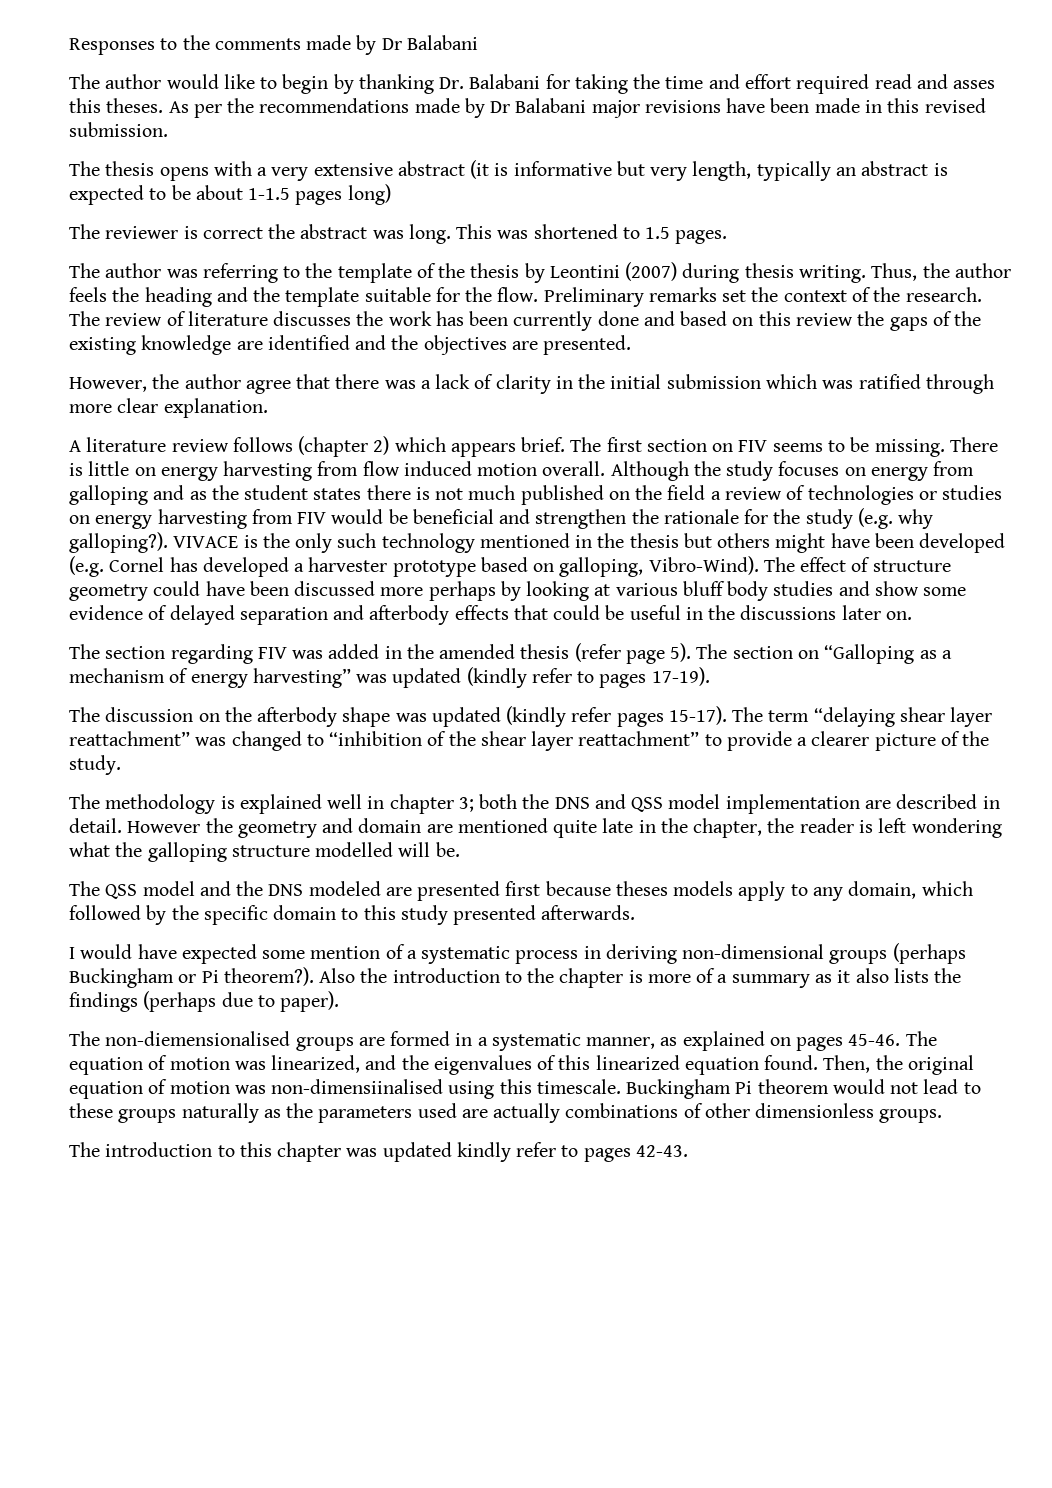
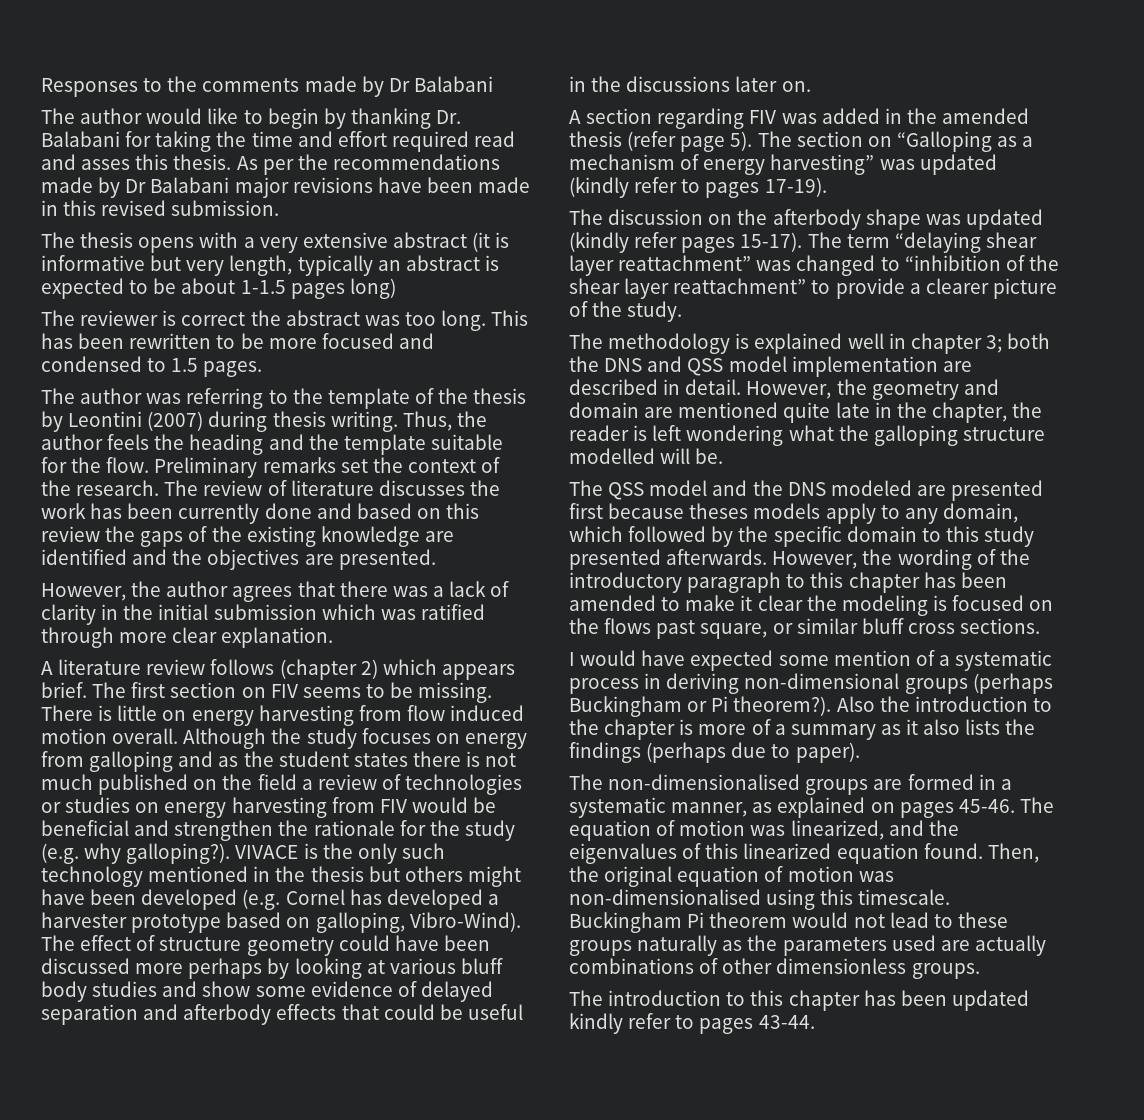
[106,98,164,113] theses. -> [173,154,232,170] thesis.
(404, 234) none -> [404,312,436,326] too
[497,224,618,239] was shortened -> [41,333,434,349] [41,356,142,372] has been rewritten to be more focused and condensed
[245,380,291,394] agree -> [232,586,293,602] agrees
[69,644,100,659] The -> [569,110,581,124] A
[127,821,201,833] However -> [746,381,832,399] However,
(636, 912) none -> [772,549,1030,570] [569,572,1007,593] [569,595,1054,616] [569,618,1041,639] However, the wording of the introductory paragraph to this chapter has been amended to make it clear the modeling is focused on the flows past square, or similar bluff cross sections.
[105,1031,291,1046] non-diemensionalised -> [608,774,801,790] non-dimensionalised
[271,1079,444,1094] non-dimensiinalised -> [569,889,761,905] non-dimensionalised
[346,1148,378,1157] was -> [863,990,947,1006] has been
[635,1145,688,1157] 42-43. -> [758,1015,815,1029] 43-44.

